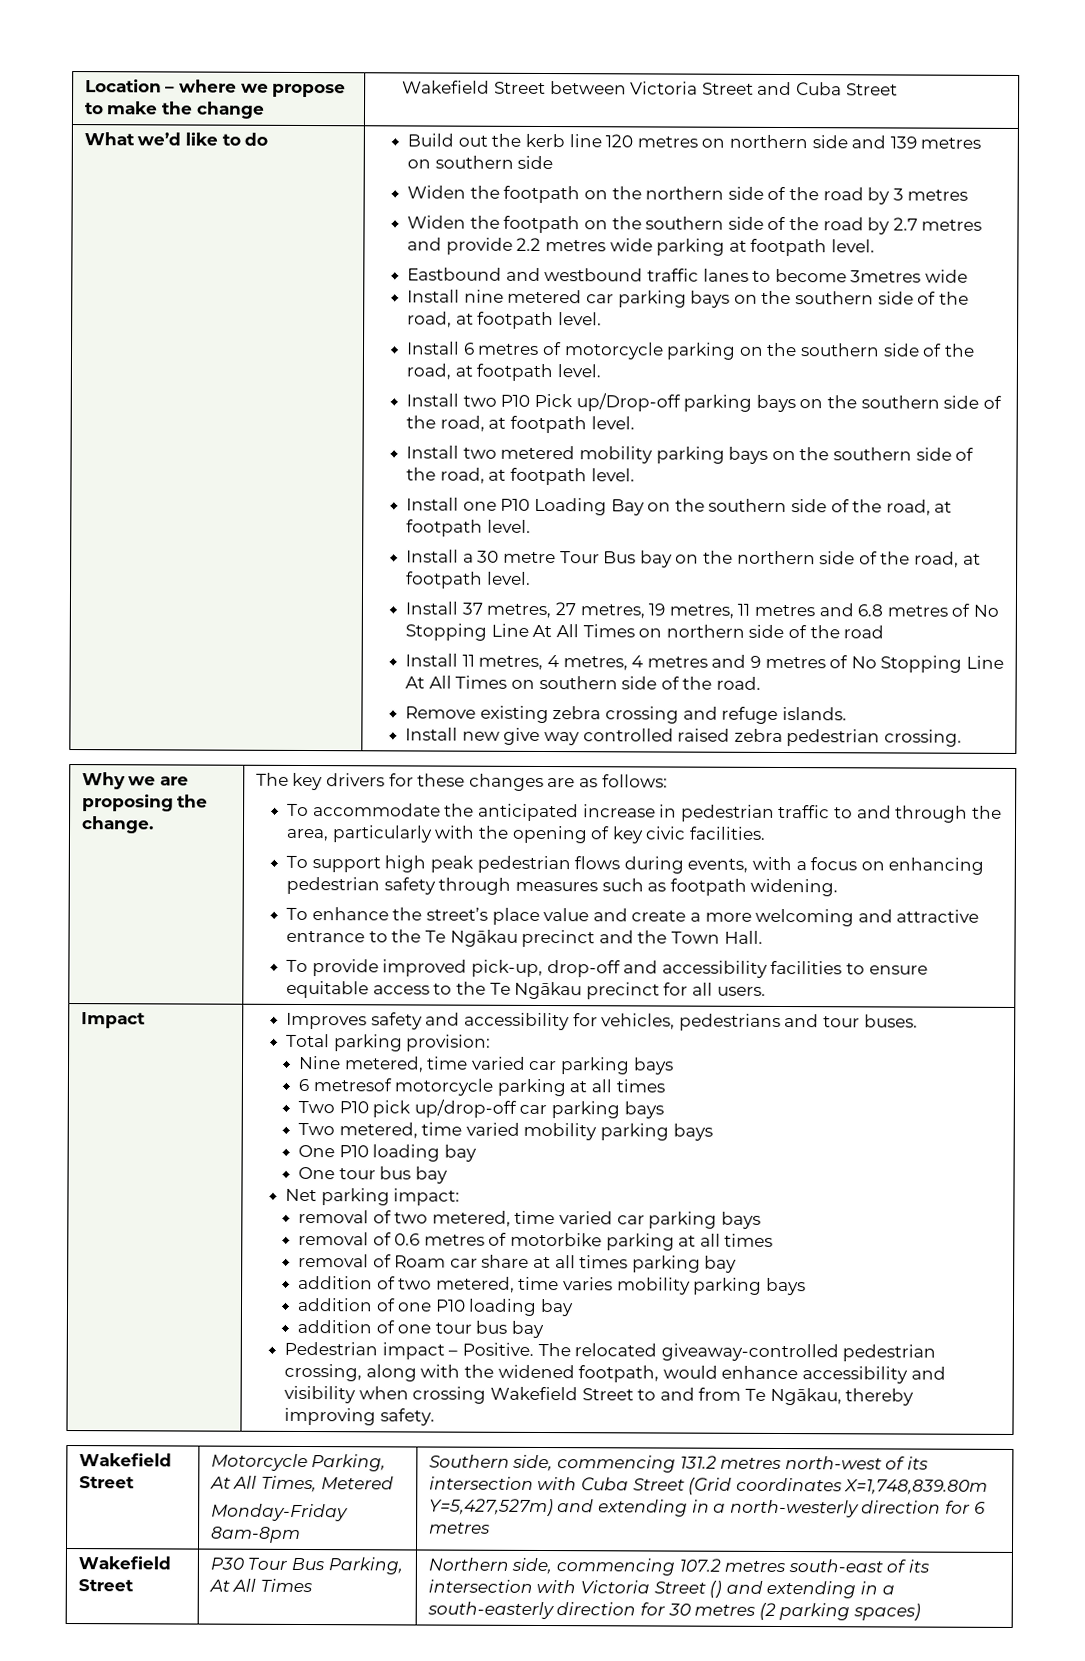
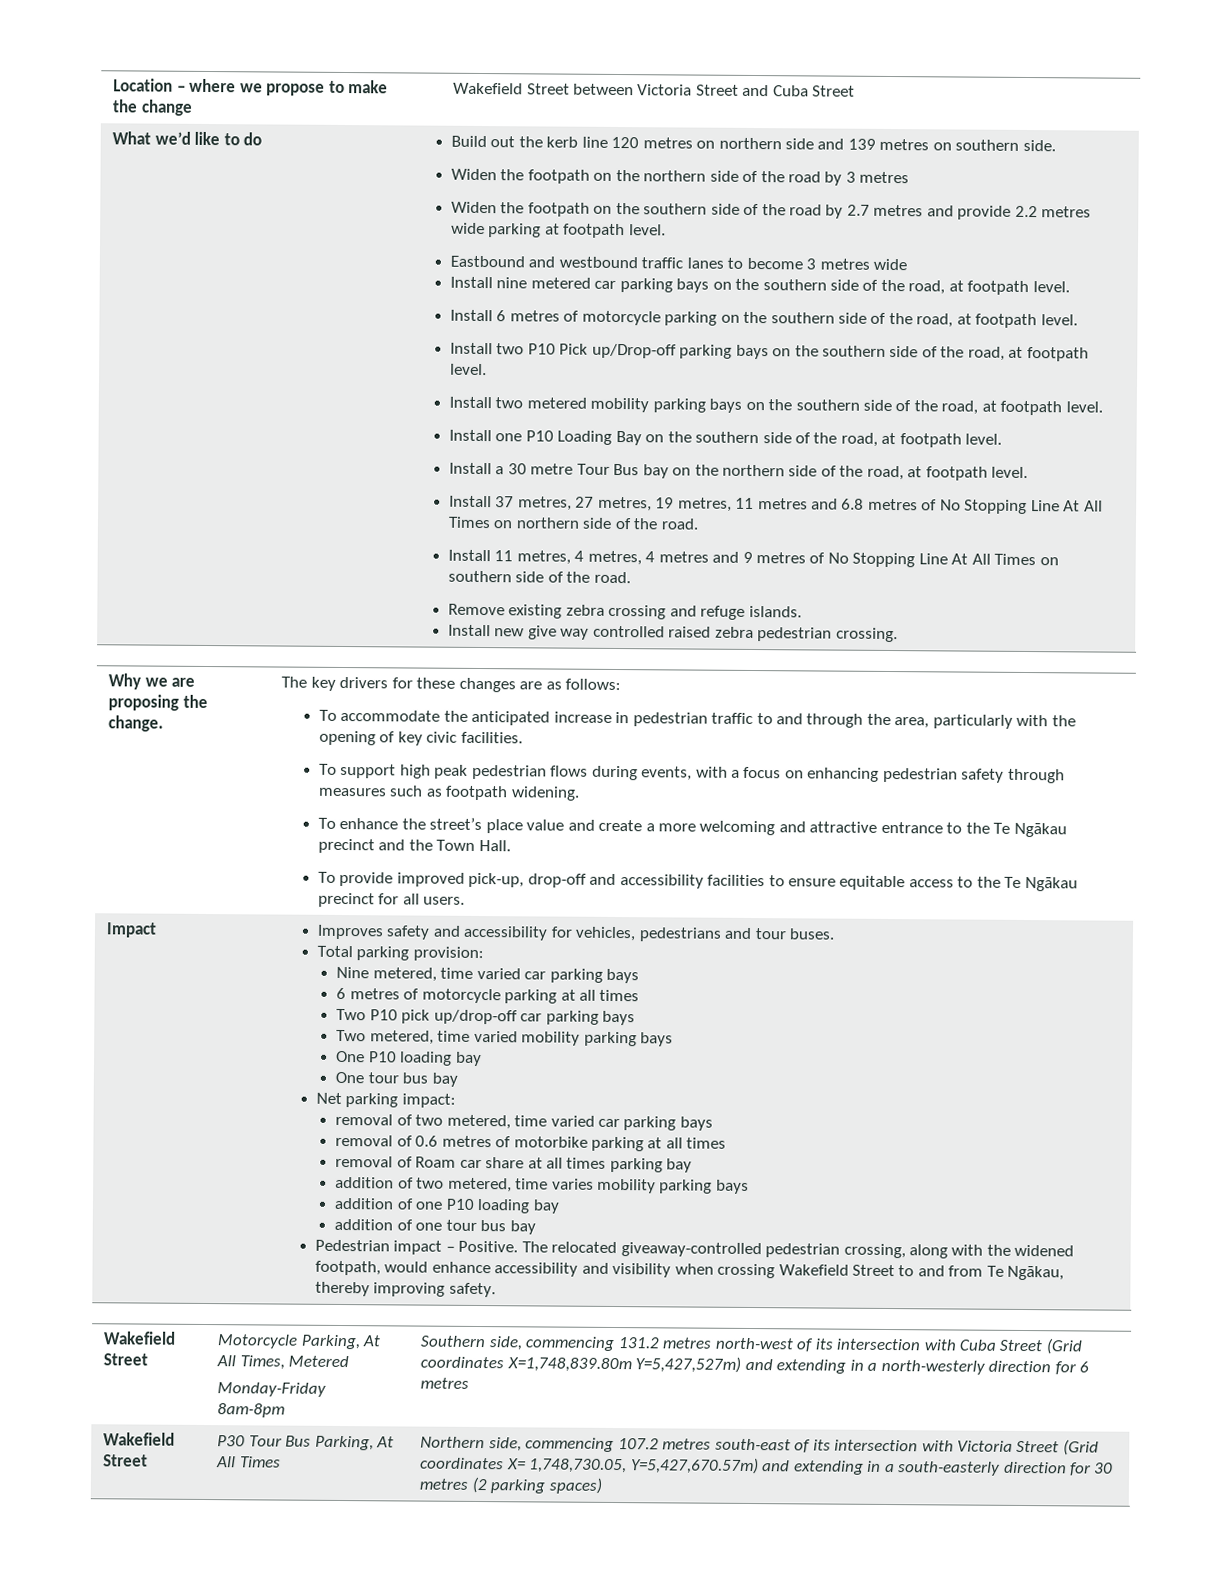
[517,155,554,170] side -> [1022,139,1056,152] side.
[850,270,922,283] 3metres -> [806,258,870,270] 3 metres
[843,625,885,639] road -> [660,518,699,530] road.
[312,1078,392,1092] metresof -> [349,988,420,1000] metres of
[709,1580,723,1598] () -> [1062,1439,1099,1456] [420,1457,759,1475] (Grid coordinates X= 1,748,730.05, Y=5,427,670.57m)

